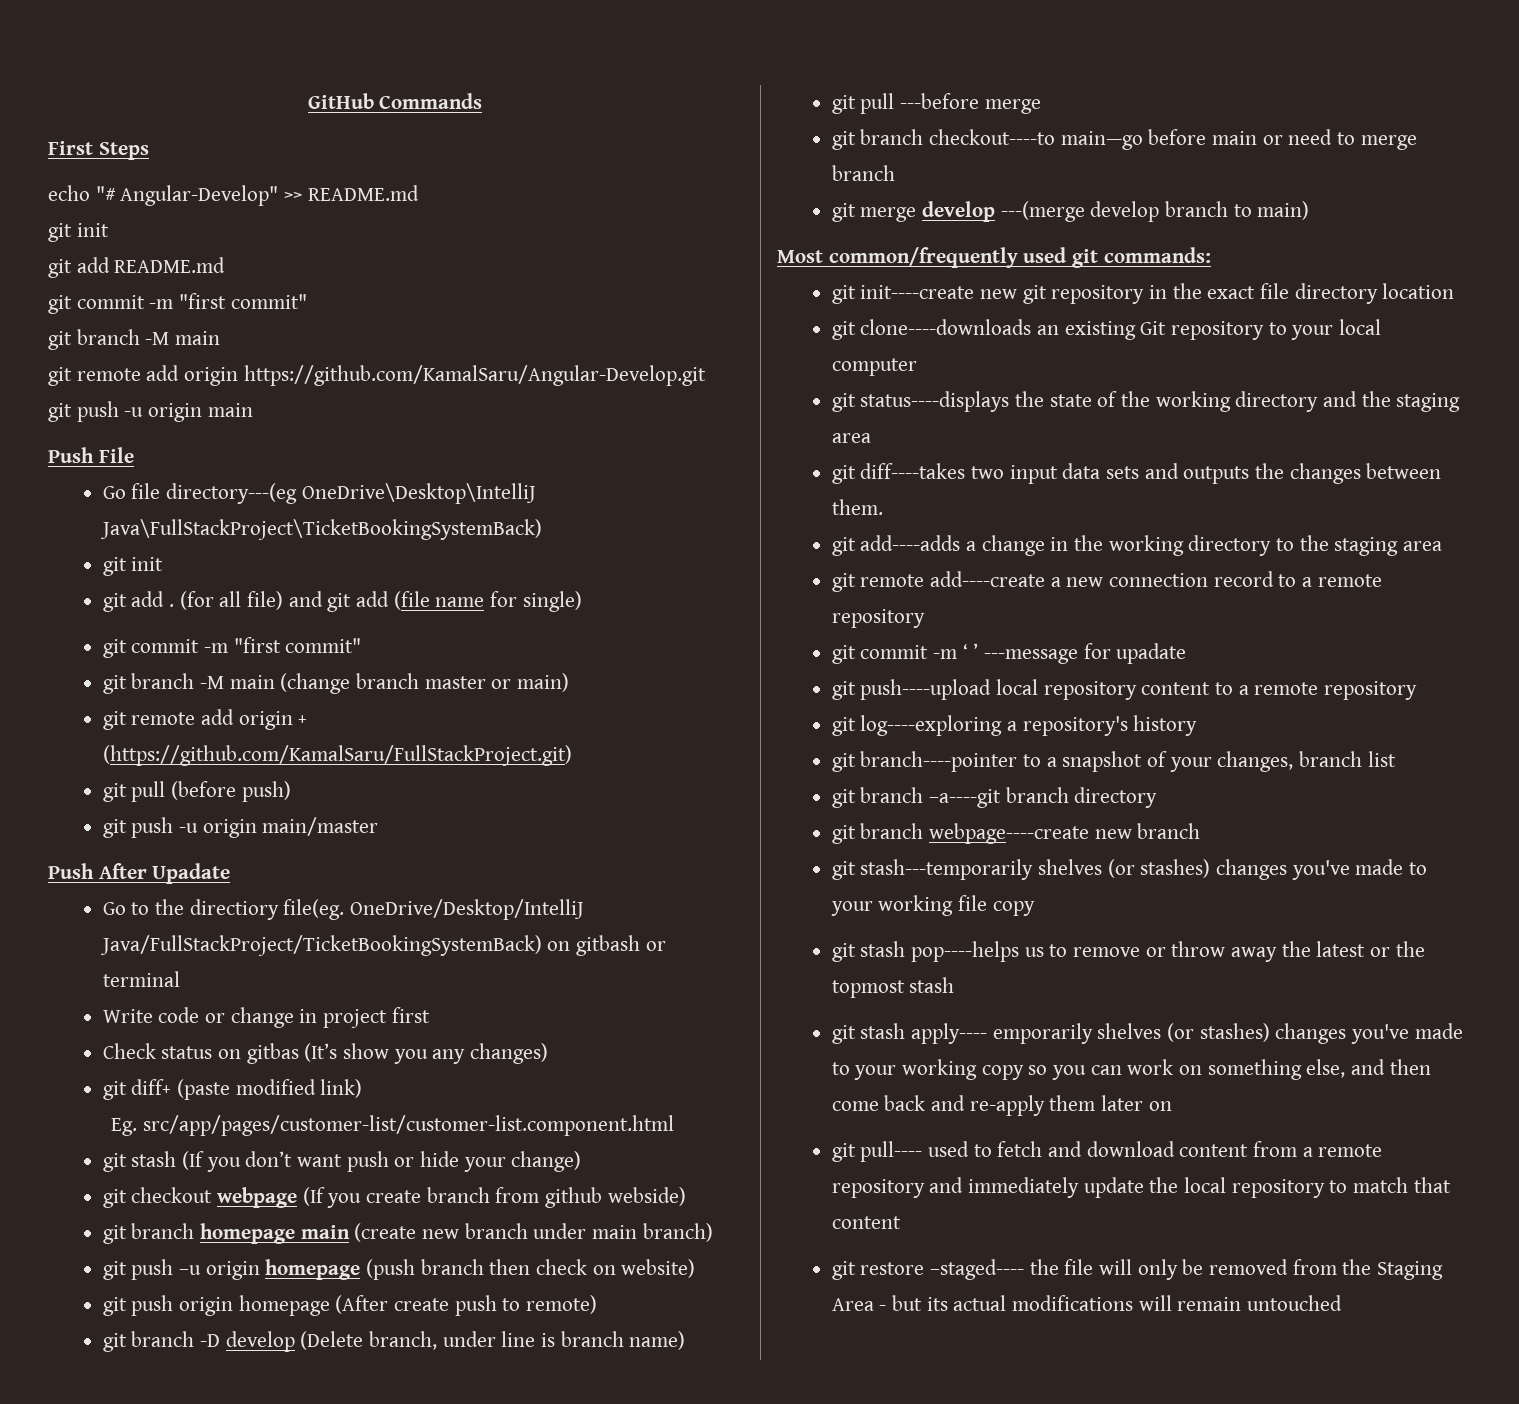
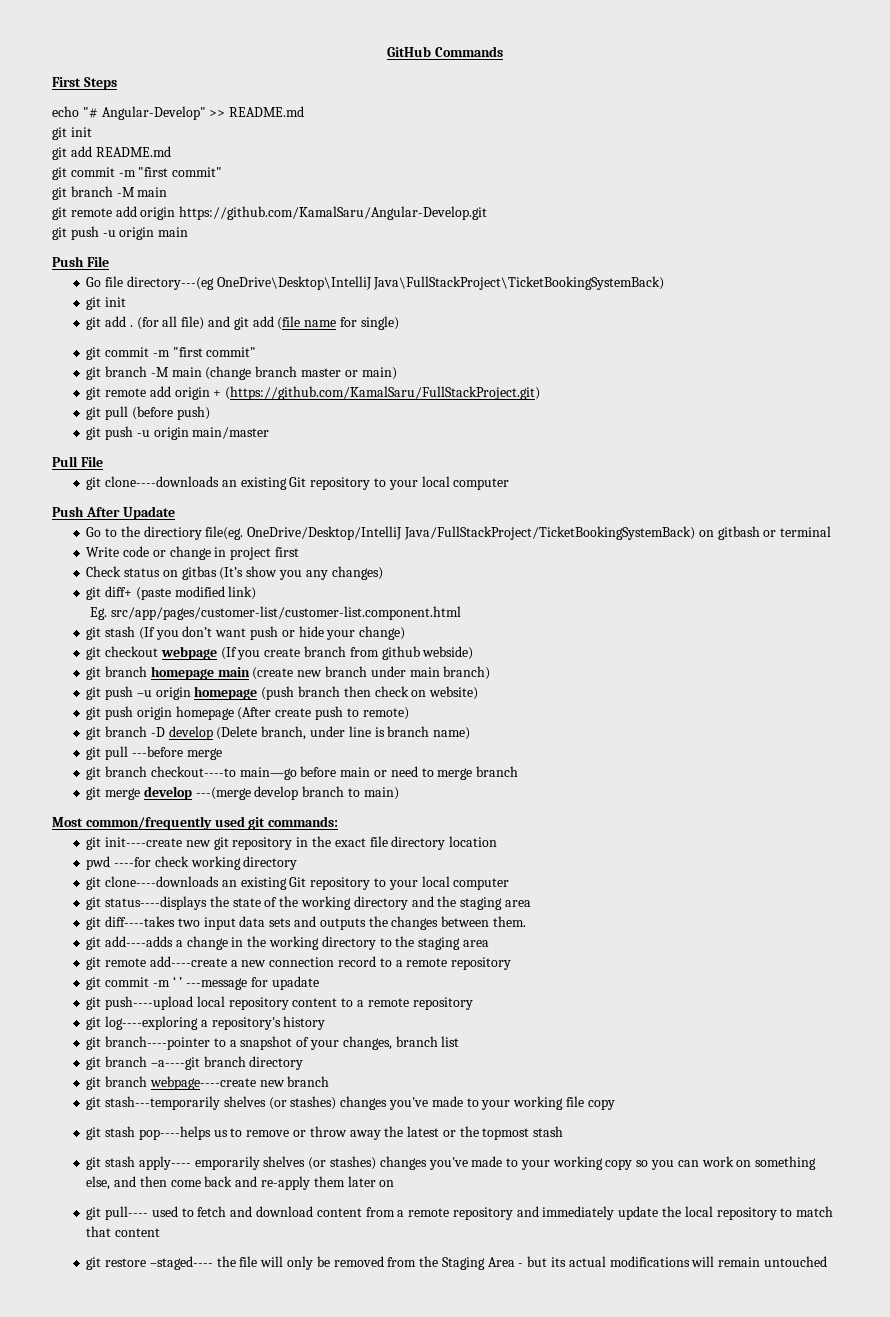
(379, 826) none -> [52,456,103,467] [86,476,510,490] // Pull File // git clone----downloads an existing Git repository to your local computer
(1455, 291) none -> [86,856,298,870] // pwd ----for check working directory

